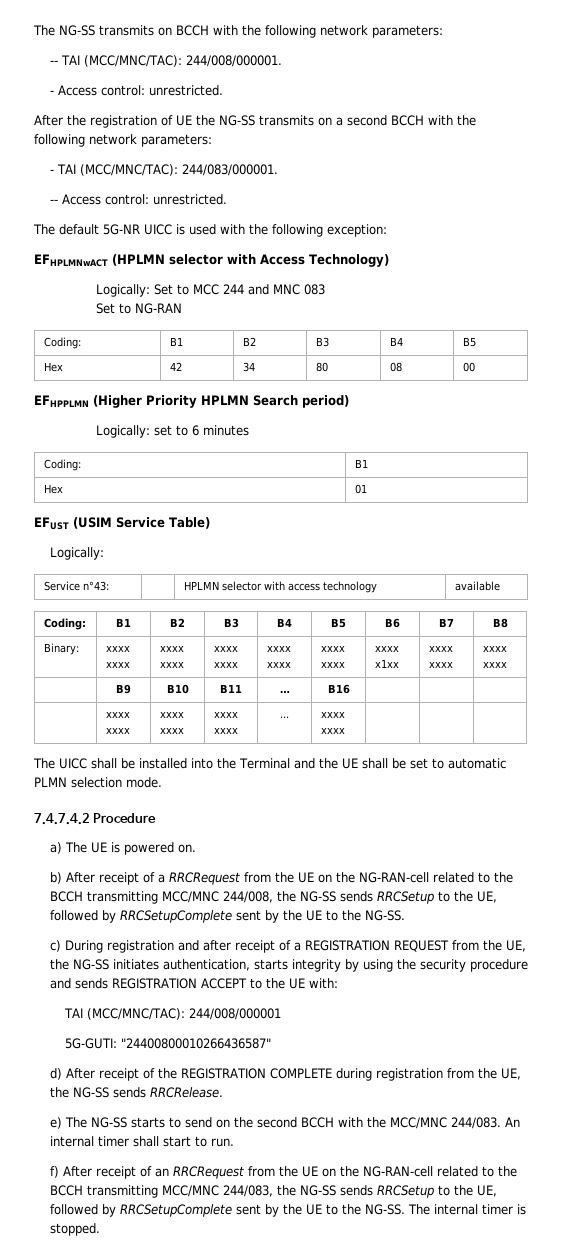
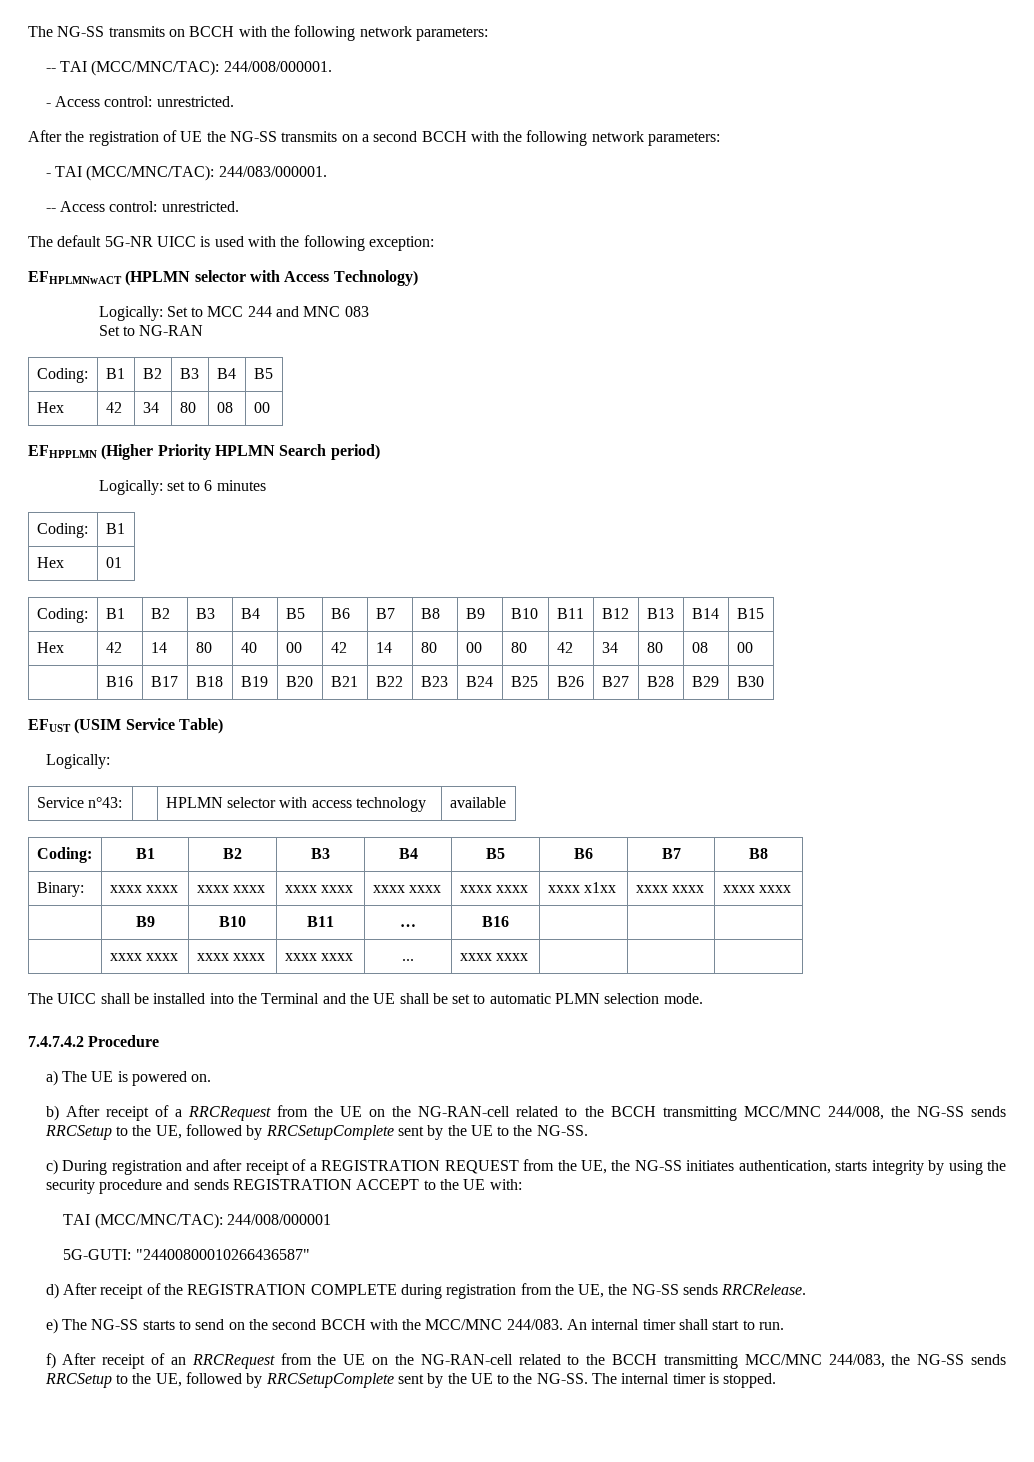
(367, 489) none -> [36,608,88,623] [105,608,125,619] [150,608,170,619] [195,608,215,619] [240,608,260,619] [285,608,305,619] [330,608,350,619] [375,608,395,619] [420,608,440,619] [465,608,485,619] [510,608,538,619] [556,608,584,619] [601,608,629,619] [646,608,674,619] [691,608,719,619] [736,608,764,619] [36,642,64,653] [105,642,122,653] [150,642,167,653] [195,642,212,653] [240,642,257,653] [285,642,302,653] [330,642,347,653] [375,642,392,653] [420,642,437,653] [465,642,482,653] [510,642,527,653] [556,642,573,653] [601,642,618,653] [646,642,663,653] [691,642,708,653] [736,642,753,653] [105,676,133,687] [150,676,178,687] [195,676,223,687] [240,676,268,687] [285,676,313,687] [330,676,358,687] [375,676,403,687] [420,676,448,687] [465,676,493,687] [510,676,538,687] [556,676,584,687] [601,676,629,687] [646,676,674,687] [691,676,719,687] [736,676,764,687] // Coding: | B1 | B2 | B3 | B4 | B5 | B6 | B7 | B8 | B9 | B10 | B11 | B12 | B13 | B14 | B15 // Hex | 42 | 14 | 80 | 40 | 00 | 42 | 14 | 80 | 00 | 80 | 42 | 34 | 80 | 08 | 00 // | B16 | B17 | B18 | B19 | B20 | B21 | B22 | B23 | B24 | B25 | B26 | B27 | B28 | B29 | B30

